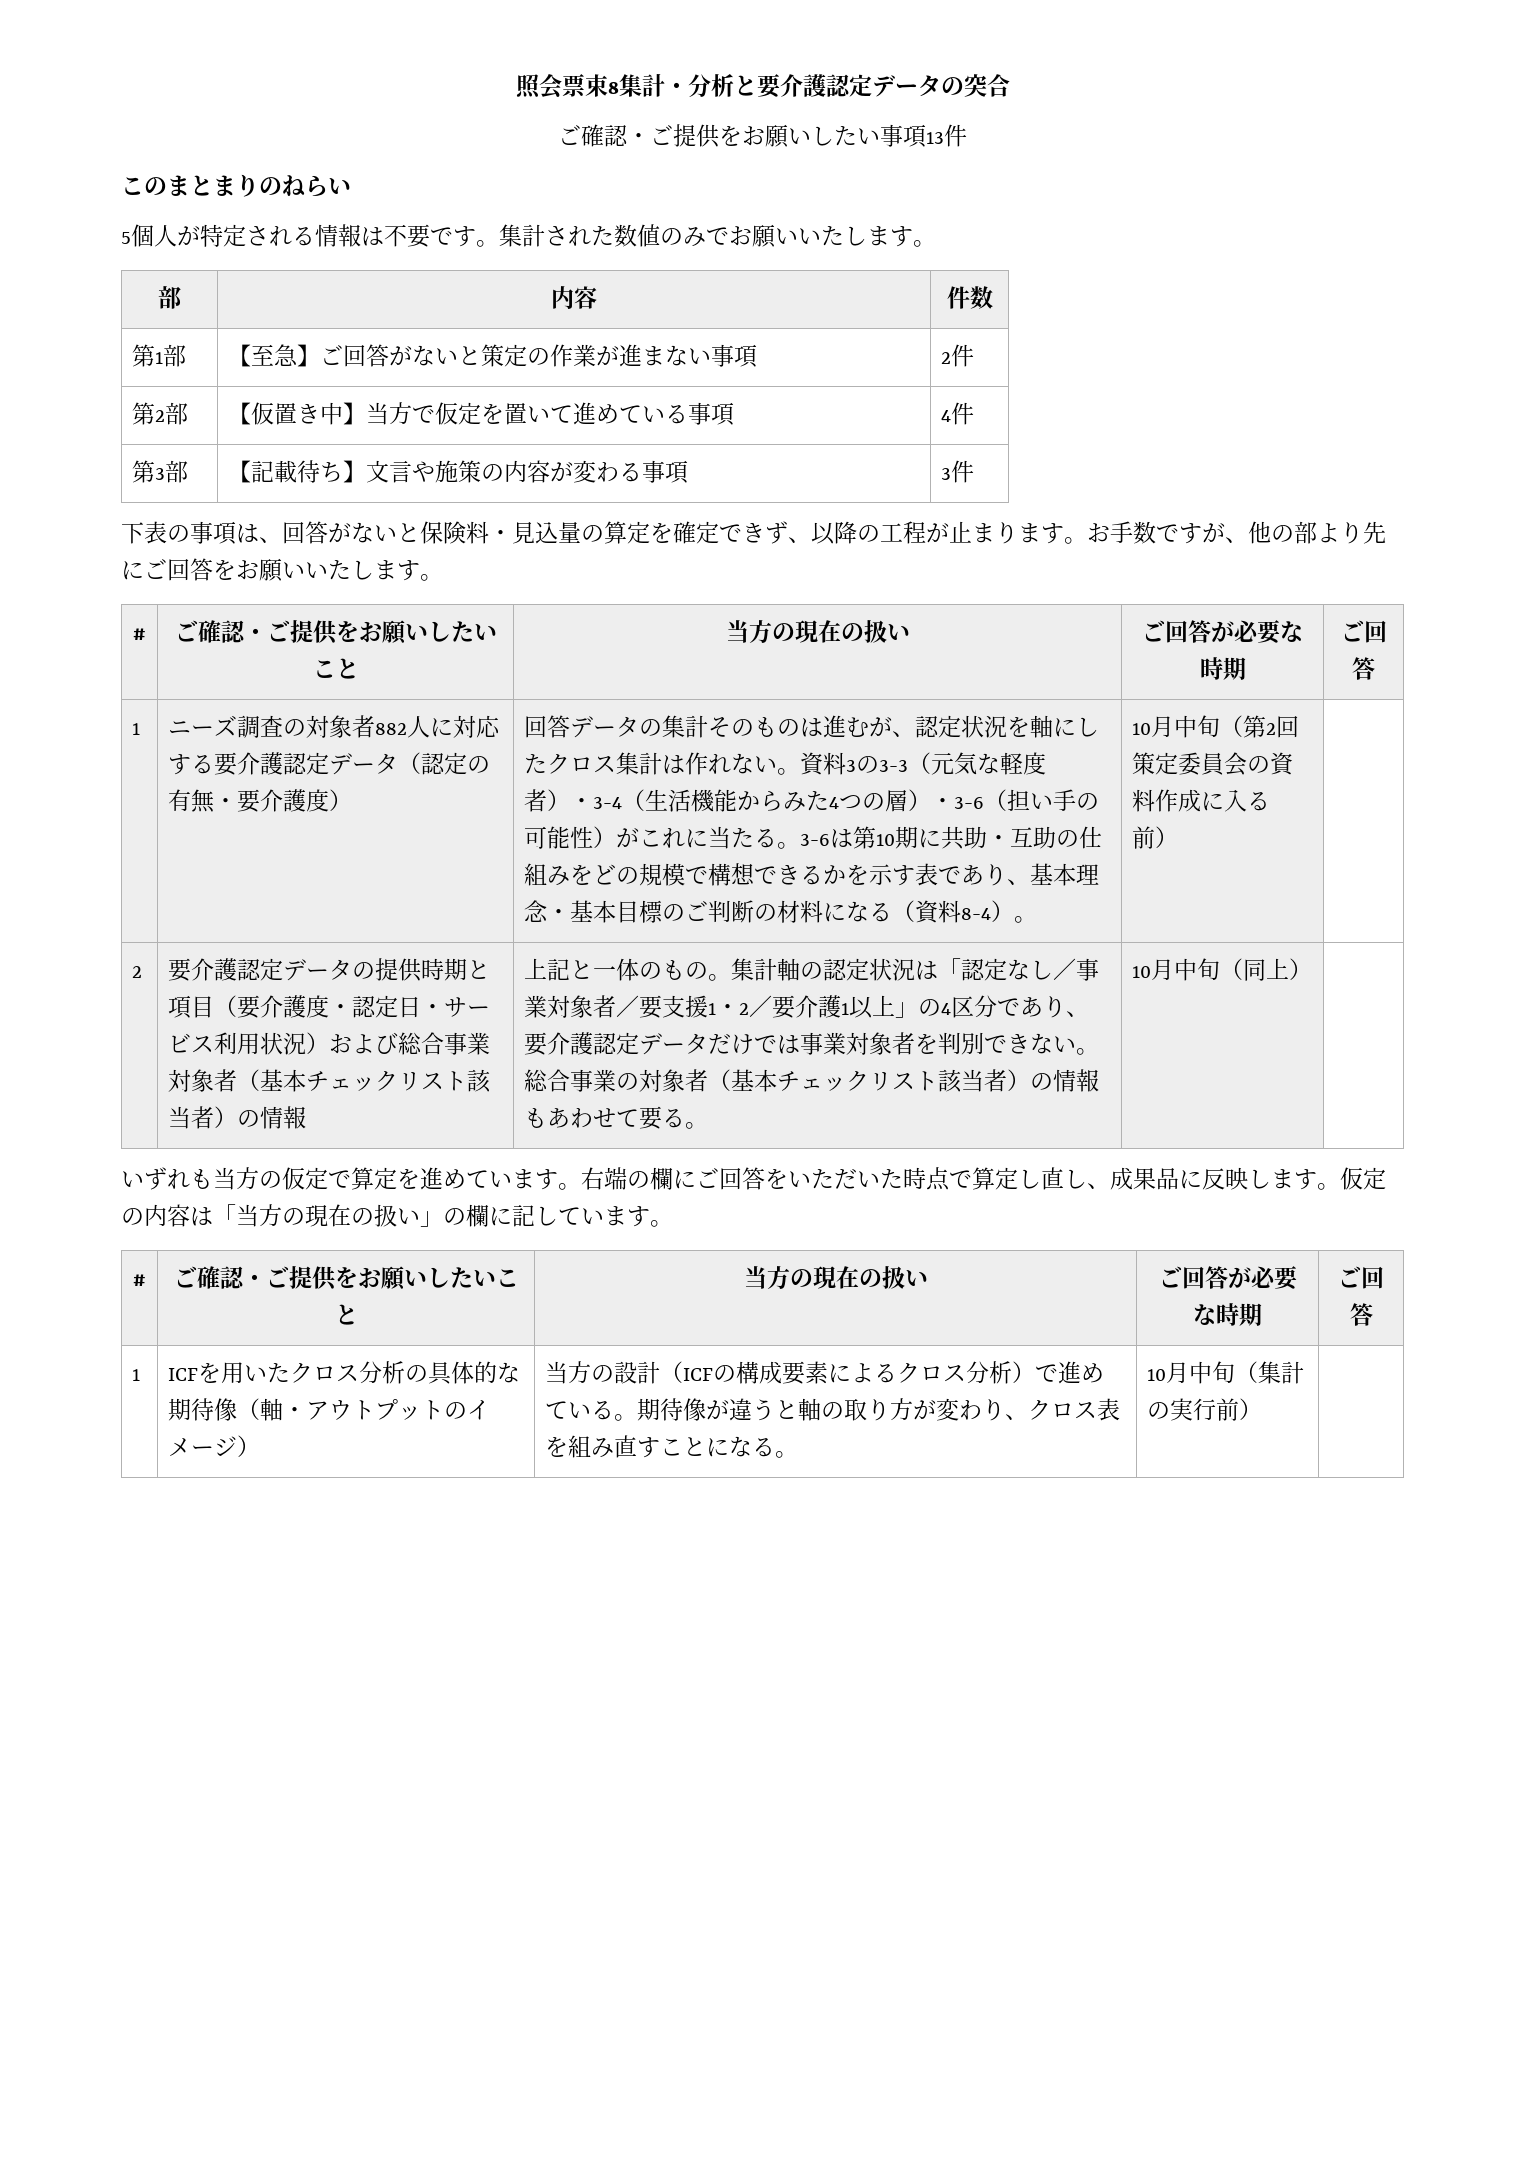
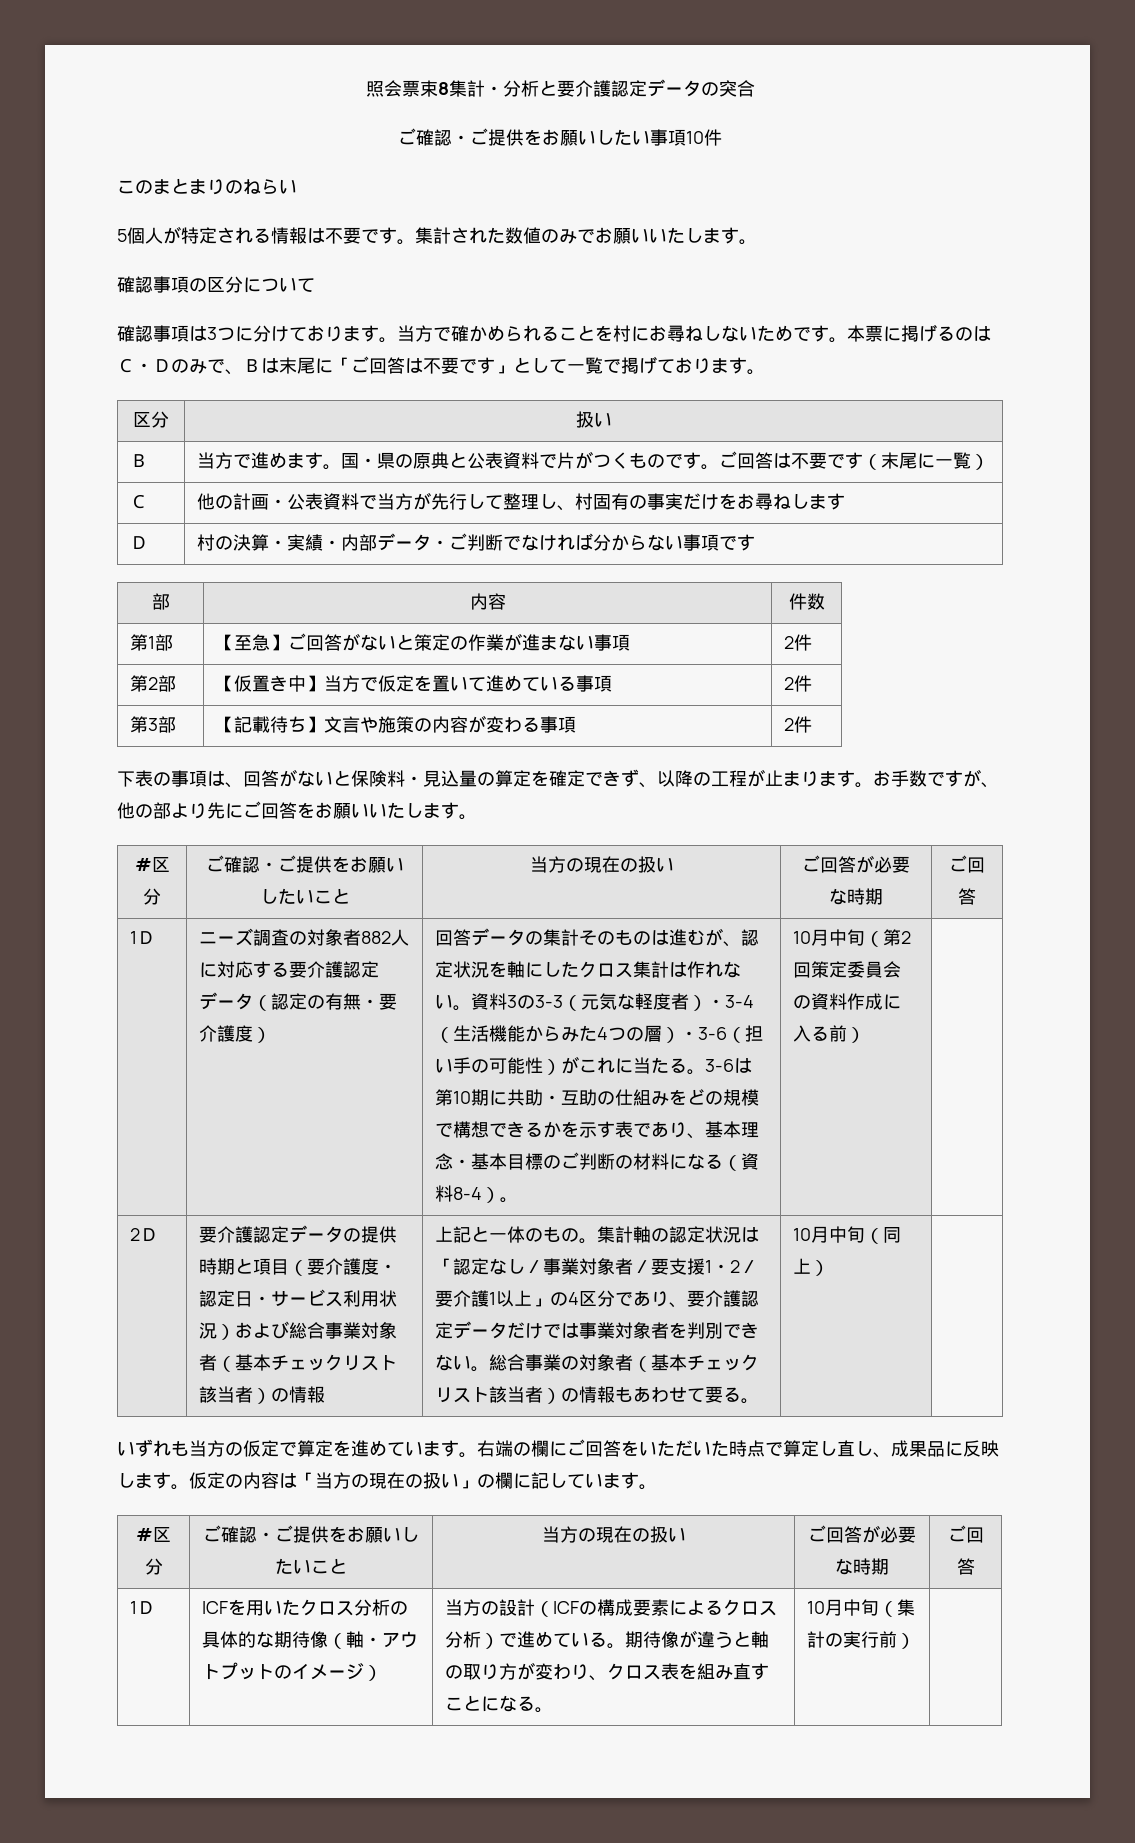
[926,132,944,144] 13 -> [686,131,704,144] 10
(936, 243) none -> [117,276,315,293] [117,324,991,343] [117,356,765,375] [133,411,169,428] [575,411,612,428] [130,454,149,467] [197,451,990,470] [130,494,149,509] [197,492,846,511] [130,536,149,549] [197,533,756,551] // 確認事項の区分について // 確認事項は3つに分けております。当方で確かめられることを村にお尋ねしないためです。本票に掲げるのはＣ・Ｄのみで、Ｂは末尾に「ご回答は不要です」として一覧で掲げております。 // 区分 | 扱い // Ｂ | 当方で進めます。国・県の原典と公表資料で片がつくものです。ご回答は不要です（末尾に一覧） // Ｃ | 他の計画・公表資料で当方が先行して整理し、村固有の事実だけをお尋ねします // Ｄ | 村の決算・実績・内部データ・ご判断でなければ分からない事項です
[941,410,952,422] 4 -> [784,677,795,690] 2
[941,468,952,480] 3 -> [784,718,795,731] 2
(146, 634) none -> [151,857,170,872] [143,888,161,905] 区分
(141, 729) none -> [137,931,156,944] Ｄ
(143, 972) none -> [140,1228,159,1241] Ｄ
(146, 1280) none -> [153,1527,171,1542] [144,1558,163,1575] 区分
(141, 1375) none -> [137,1601,156,1614] Ｄ

